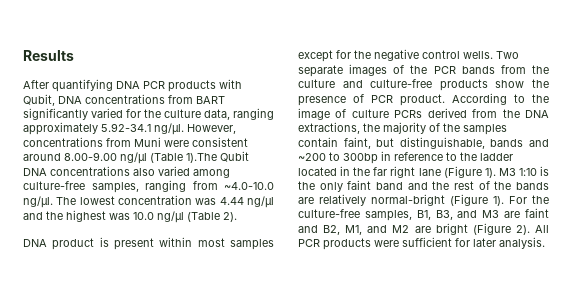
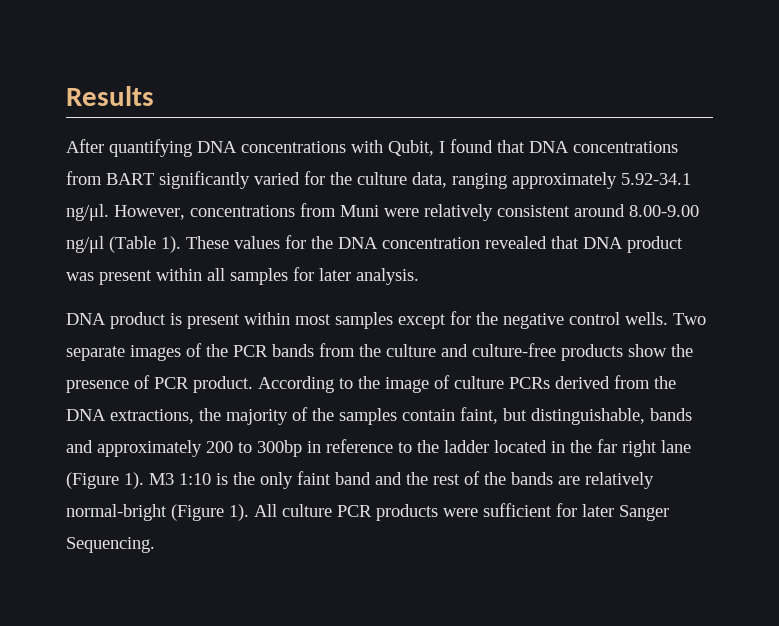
[143,79,242,92] [23,94,55,106] PCR products with Qubit, -> [241,139,525,156] concentrations with Qubit, I found that
(189, 143) none -> [424,204,493,221] relatively
[186,151,249,163] [23,166,230,178] [23,180,274,193] [23,195,274,208] [23,210,237,223] 1).The Qubit DNA concentrations also varied among culture-free samples, ranging from ~4.0-10.0 ng/μl. The lowest concentration was 4.44 ng/μl and the highest was 10.0 ng/μl (Table 2). -> [161,235,683,253] [66,267,419,285] 1). These values for the DNA concentration revealed that DNA product was present within all samples for later analysis.
[298,153,326,161] ~200 -> [97,440,233,457] approximately 200
[509,195,549,204] [298,208,549,221] [298,223,549,235] For the culture-free samples, B1, B3, and M3 are faint and B2, M1, and M2 are bright (Figure 2). All -> [254,504,332,517] All culture
[499,237,545,249] analysis. -> [619,505,669,521] [66,537,155,553] Sanger Sequencing.

